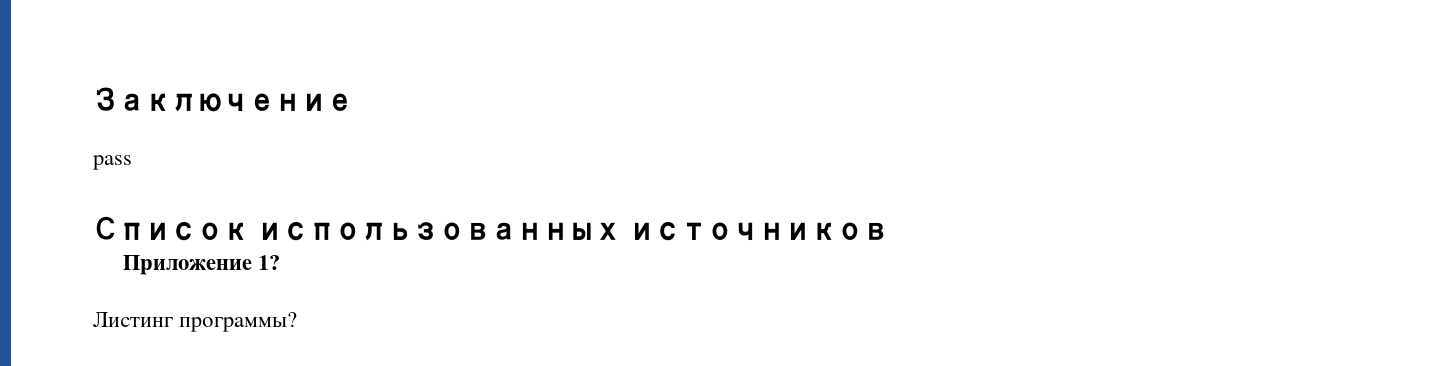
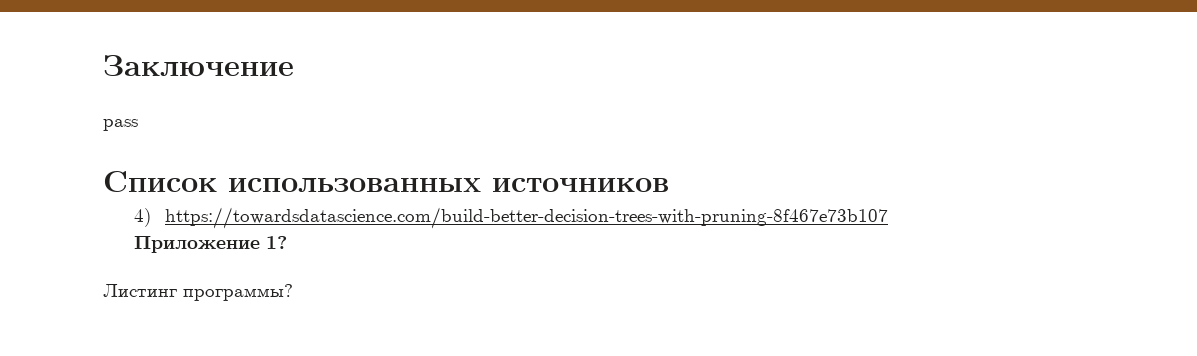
(889, 231) none -> [134,207,889,229] // 4) https://towardsdatascience.com/build-better-decision-trees-with-pruning-8f467e73b107

